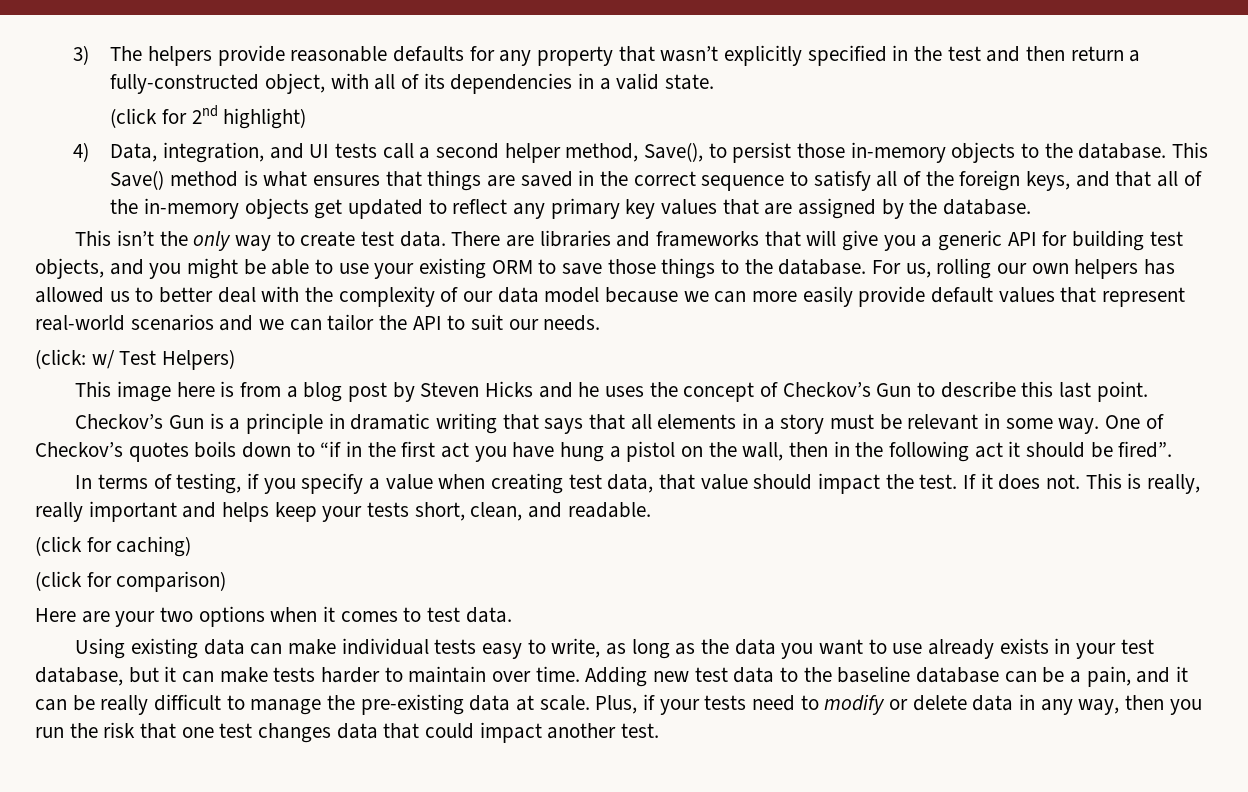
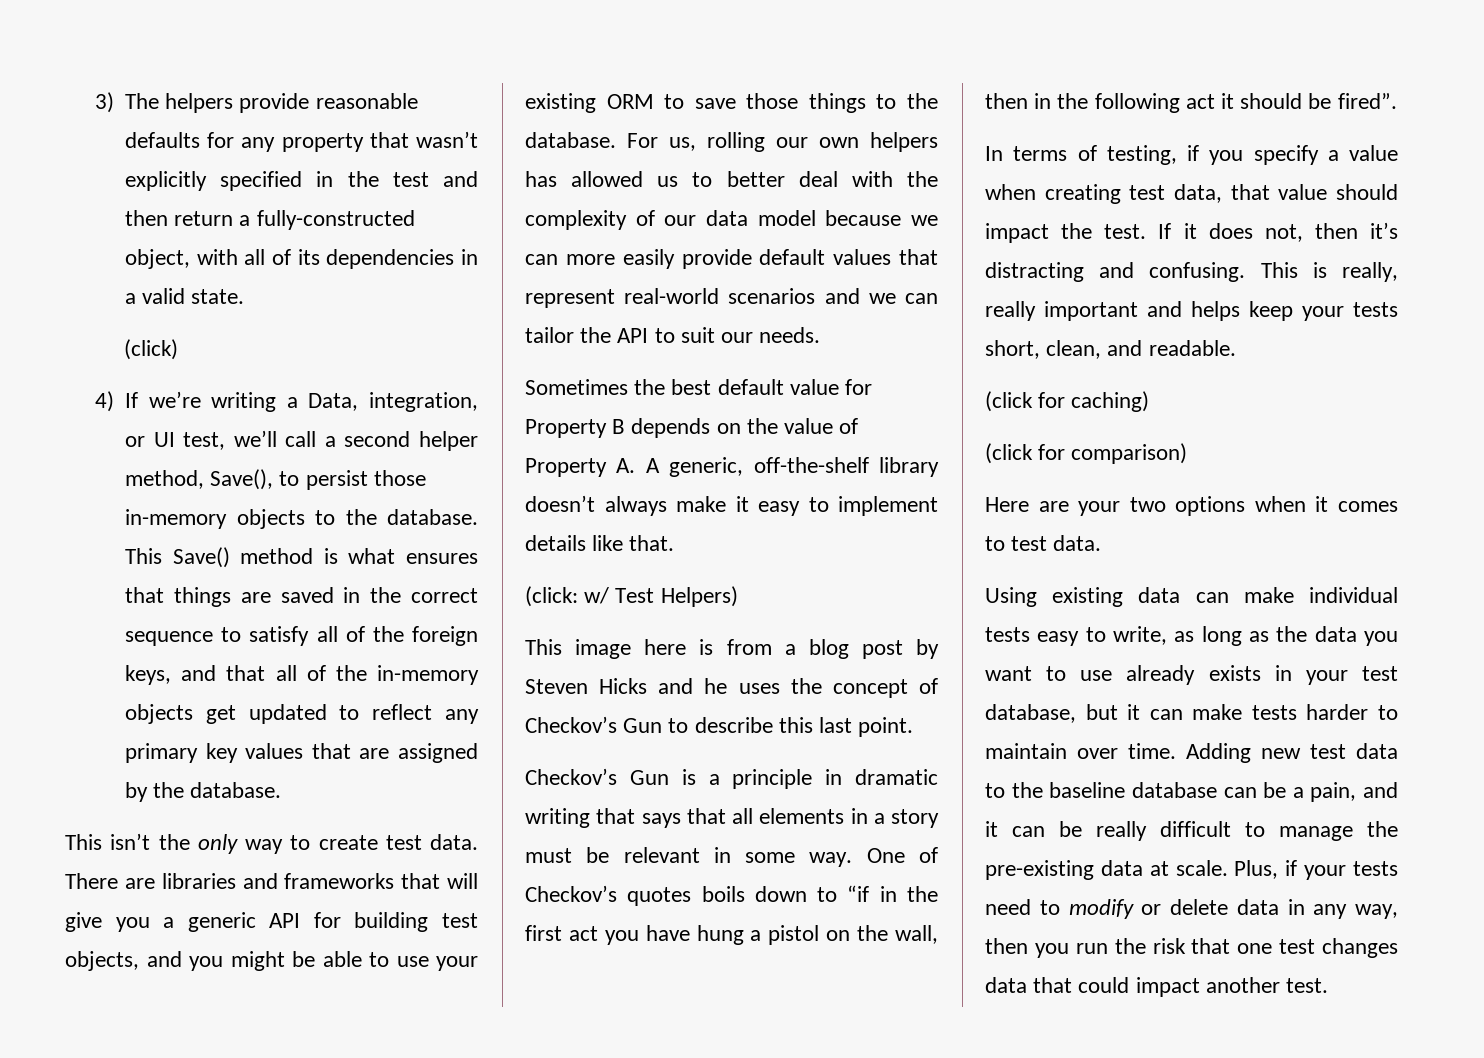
[110,105,307,129] [72,142,378,163] (click for 2nd highlight) // 4) Data, integration, and UI tests -> [124,339,179,360] [94,391,478,412] [125,430,277,450] (click) // 4) If we’re writing a Data, integration, or UI test, we’ll
(601, 323) none -> [525,379,873,395] [525,418,859,438] [525,457,939,477] [525,495,938,516] [525,535,675,551] // Sometimes the best default value for Property B depends on the value of Property A. A generic, off-the-shelf library doesn’t always make it easy to implement details like that.
[1045,474,1080,489] not. -> [1264,222,1398,242] [985,262,1246,282] not, then it’s distracting and confusing.

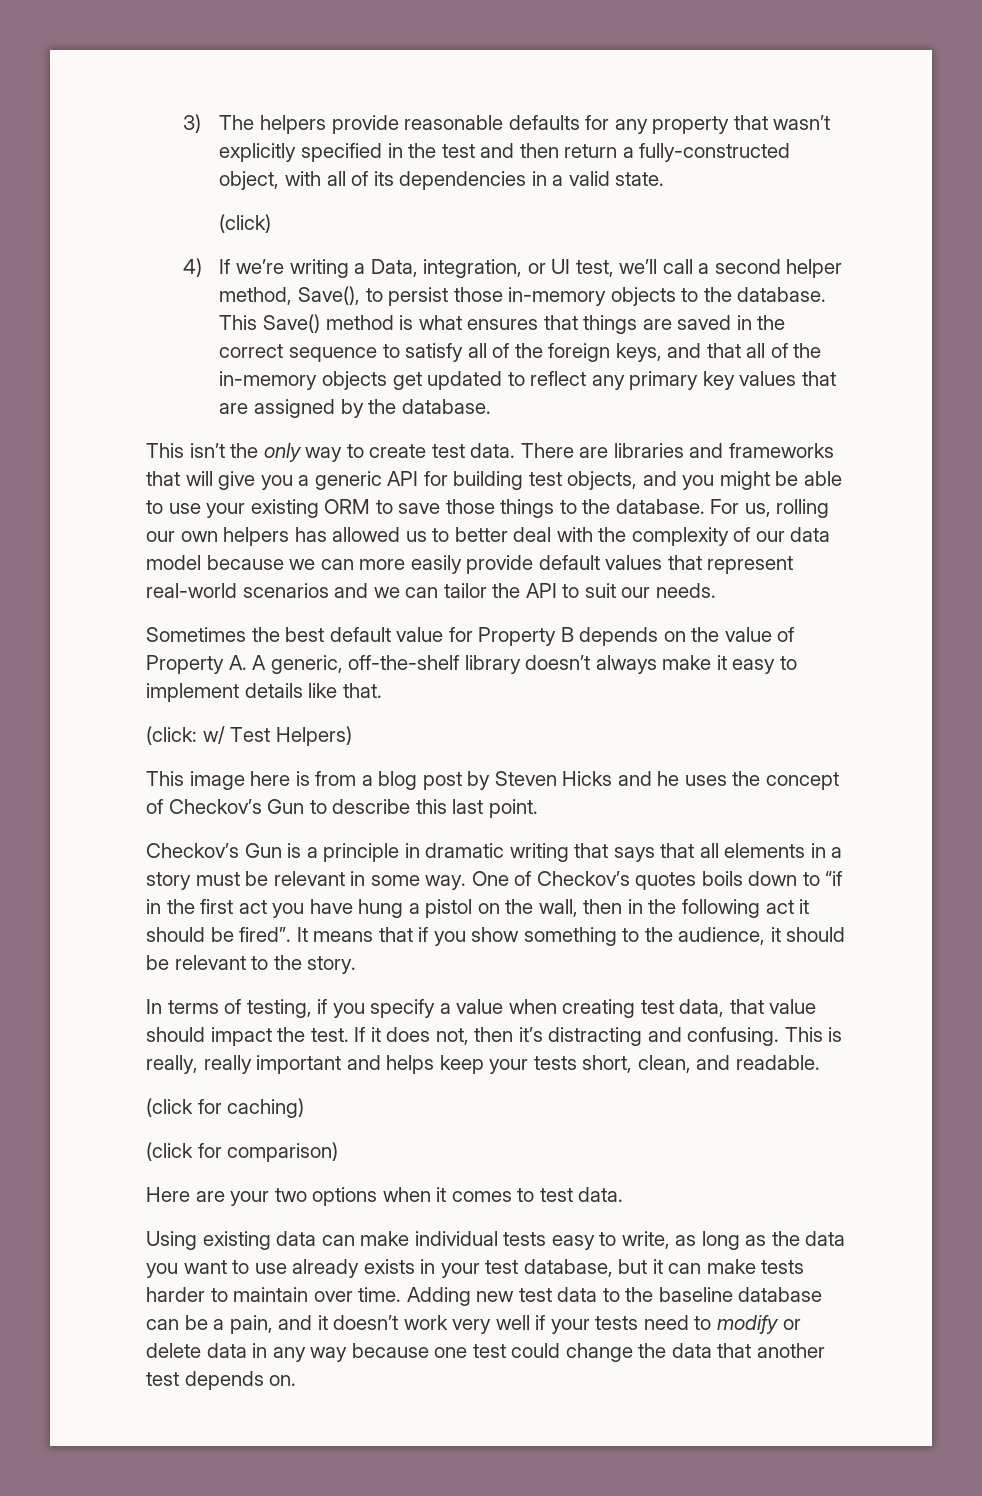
(1397, 101) none -> [296,927,846,946] [146,955,357,974] It means that if you show something to the audience, it should be relevant to the story.
[1012,821,1398,841] [985,860,1279,880] can be really difficult to manage the pre-existing data at scale. Plus, -> [333,1315,530,1334] doesn’t work very well
[1355,904,1398,919] [985,938,1398,958] [985,977,1329,997] way, then you run the risk that one test changes data that could impact another test. -> [310,1343,825,1362] [146,1371,297,1390] way because one test could change the data that another test depends on.

